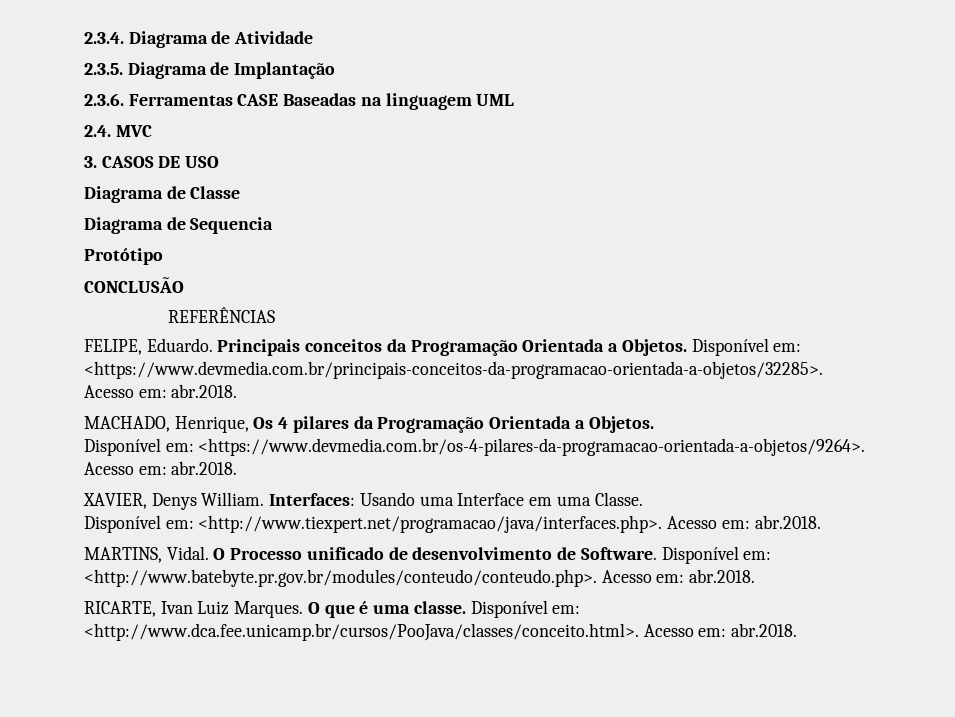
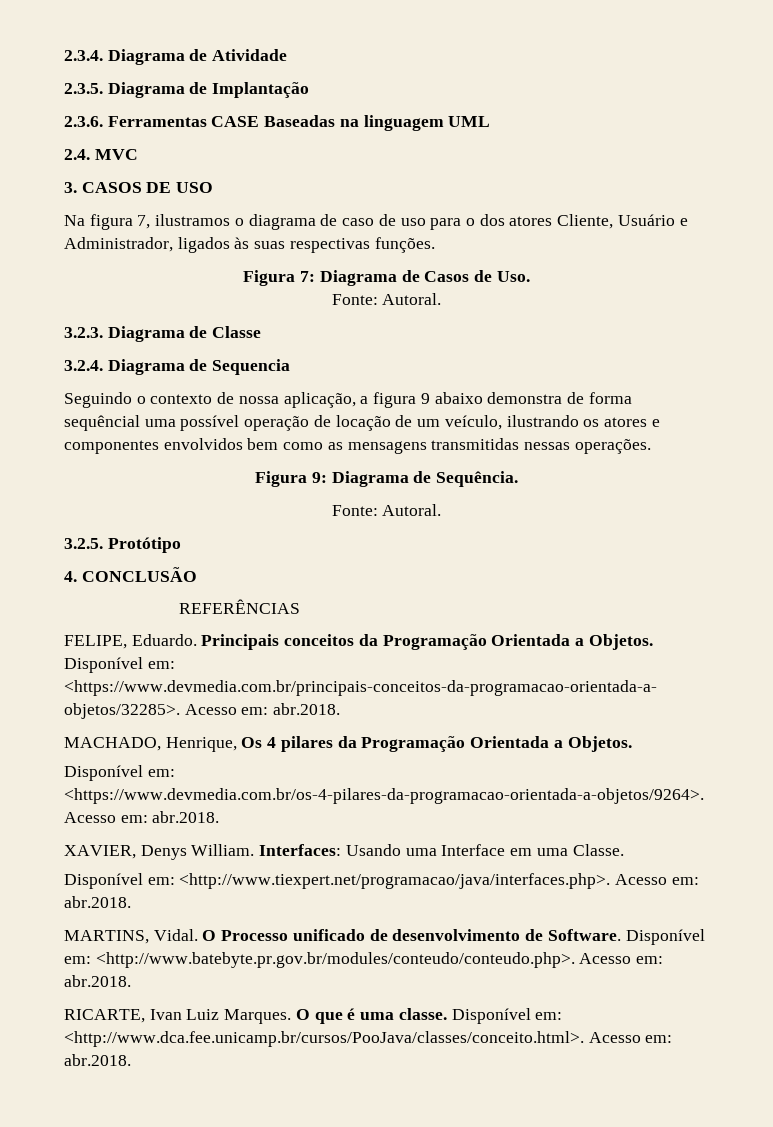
(220, 162) none -> [64,214,688,230] [64,237,435,253] [243,270,530,286] [331,293,442,305] [64,327,103,338] Na figura 7, ilustramos o diagrama de caso de uso para o dos atores Cliente, Usuário e Administrador, ligados às suas respectivas funções. // Figura 7: Diagrama de Casos de Uso. // Fonte: Autoral. // 3.2.3.
(241, 192) none -> [64,360,103,371] 3.2.4.
(274, 225) none -> [64,392,632,408] [64,415,660,431] [64,438,651,454] [255,471,518,487] [331,504,442,516] [64,538,103,549] Seguindo o contexto de nossa aplicação, a figura 9 abaixo demonstra de forma sequêncial uma possível operação de locação de um veículo, ilustrando os atores e componentes envolvidos bem como as mensagens transmitidas nessas operações. // Figura 9: Diagrama de Sequência. // Fonte: Autoral. // 3.2.5.
(163, 256) none -> [64,571,77,582] 4.

